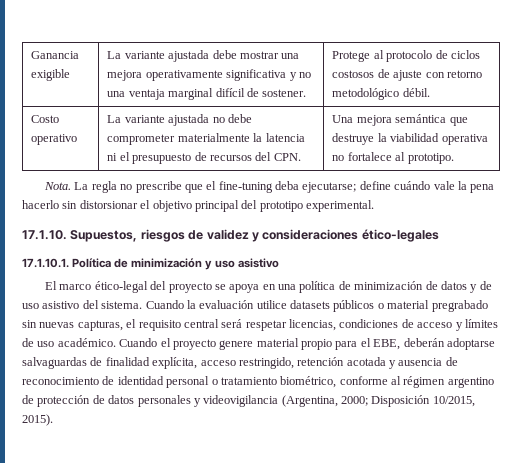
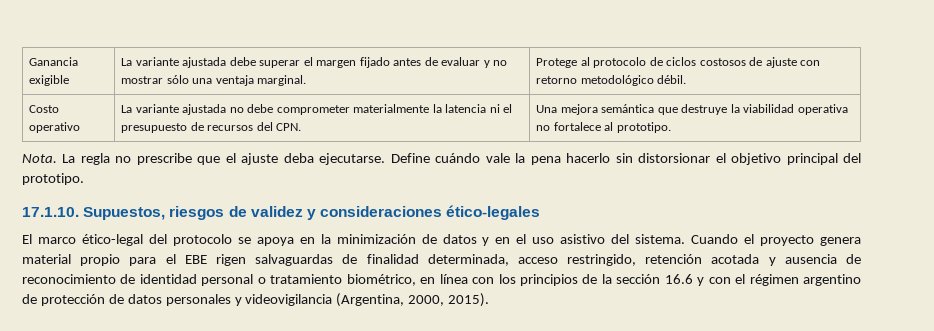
[239,51,300,59] [107,69,311,81] [107,88,307,100] mostrar una mejora operativamente significativa y no una ventaja marginal difícil de sostener. -> [259,57,508,68] [121,75,307,86] superar el margen fijado antes de evaluar y no mostrar sólo una ventaja marginal.
[218,181,391,193] fine-tuning deba ejecutarse; define -> [241,153,430,165] ajuste deba ejecutarse. Define
[259,200,374,212] prototipo experimental. -> [22,173,84,185] prototipo.
[22,258,279,270] // 17.1.10.1. Política de minimización y uso asistivo -> (541, 212) none
[168,282,212,293] proyecto -> [172,234,232,246] protocolo
[278,281,351,293] una política de -> [320,234,331,244] la
[479,281,492,290] de -> [495,234,527,244] en el
[186,300,488,312] [22,319,498,331] [22,338,158,347] la evaluación utilice datasets públicos o material pregrabado sin nuevas capturas, el requisito central será respetar licencias, condiciones de acceso y límites de uso académico. Cuando -> (739, 239) none
[219,340,254,350] genere -> [820,237,862,246] genera
[373,338,495,350] EBE, deberán adoptarse -> [184,254,246,266] EBE rigen
[152,357,198,369] explícita, -> [427,254,509,266] determinada,
[339,376,401,385] conforme al -> [420,274,746,286] en línea con los principios de la sección 16.6 y con el
[341,395,475,407] 2000; Disposición 10/2015, -> [408,295,445,306] 2000,

